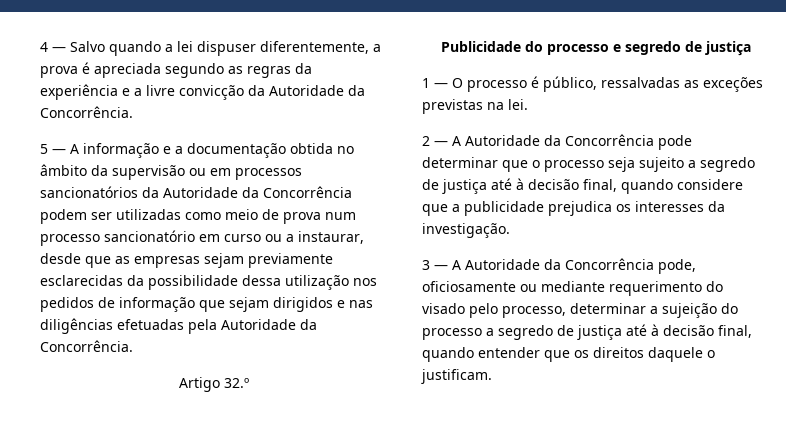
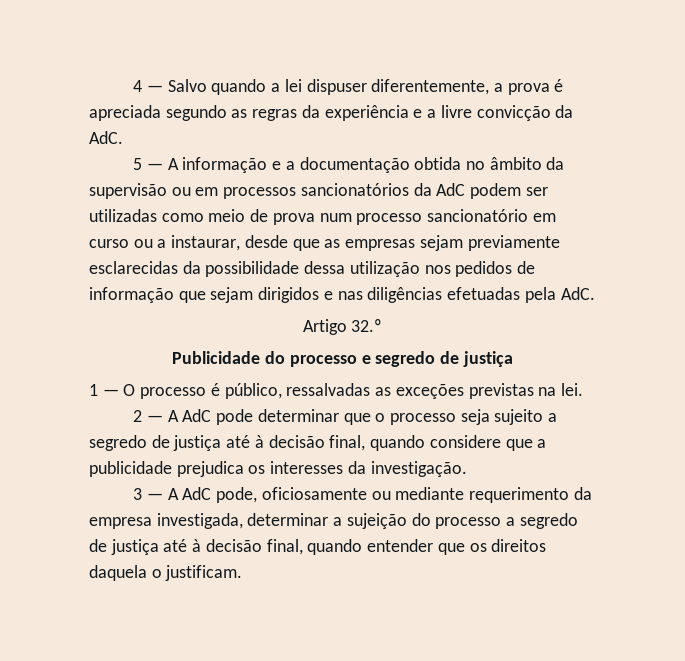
[269,85,365,96] [40,106,133,118] Autoridade da Concorrência. -> [89,131,123,144] AdC.
[163,186,352,198] Autoridade da Concorrência -> [436,183,466,196] AdC
[221,319,317,330] [40,340,133,352] Autoridade da Concorrência. -> [560,287,595,300] AdC.
[465,134,654,146] Autoridade da Concorrência -> [182,409,212,422] AdC
[465,258,654,270] Autoridade da Concorrência -> [182,487,212,500] AdC
[706,281,723,292] [422,303,566,318] do visado pelo processo, -> [573,487,592,500] [89,513,243,529] da empresa investigada,
[648,347,703,362] daquele -> [89,565,147,581] daquela

